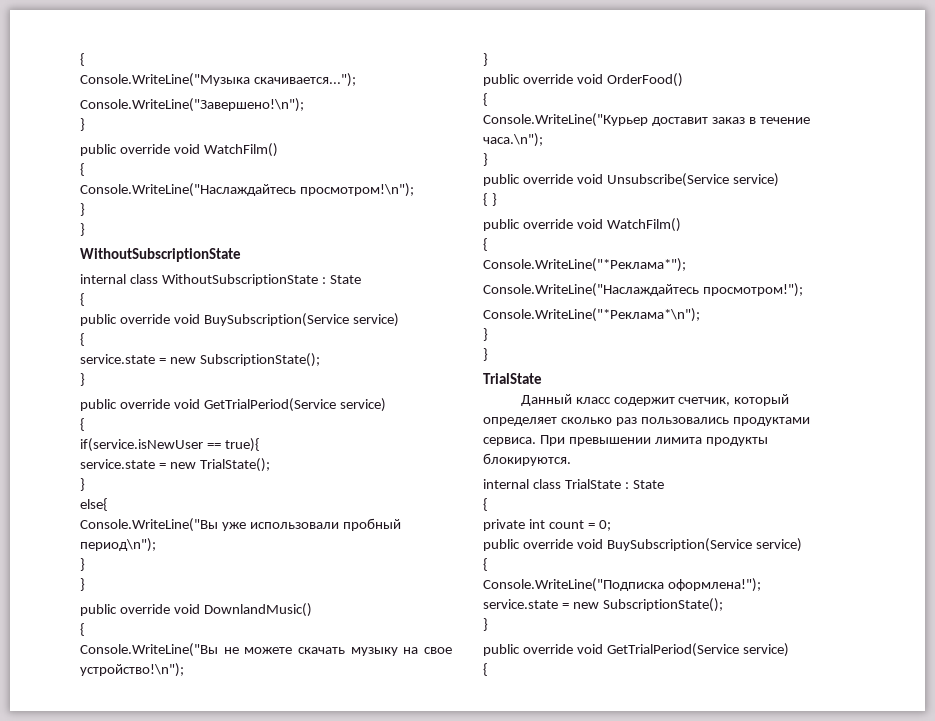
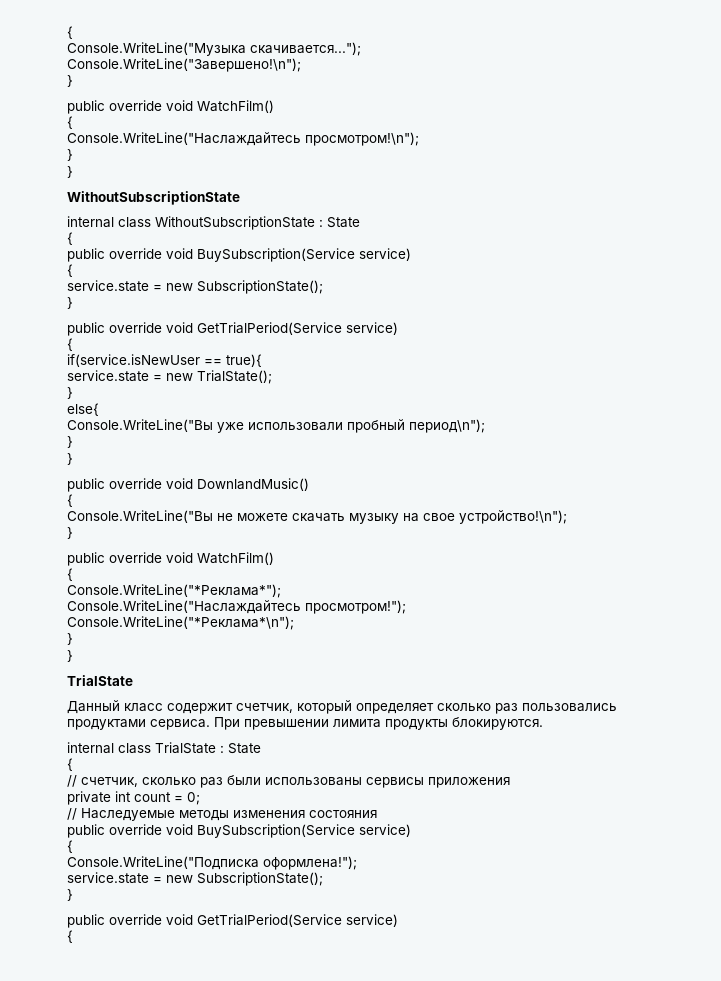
[483,73,683,87] [483,93,488,106] [483,113,810,127] [483,133,543,147] [483,153,488,166] [483,173,779,187] [483,193,497,206] // public override void OrderFood() // { // Console.WriteLine("Курьер доставит заказ в течение часа.\n"); // } // public override void Unsubscribe(Service service) // { } -> (73, 533) none
(488, 504) none -> [67,775,510,788] // // счетчик, сколько раз были использованы сервисы приложения
(611, 525) none -> [67,808,377,821] // // Наследуемые методы изменения состояния

